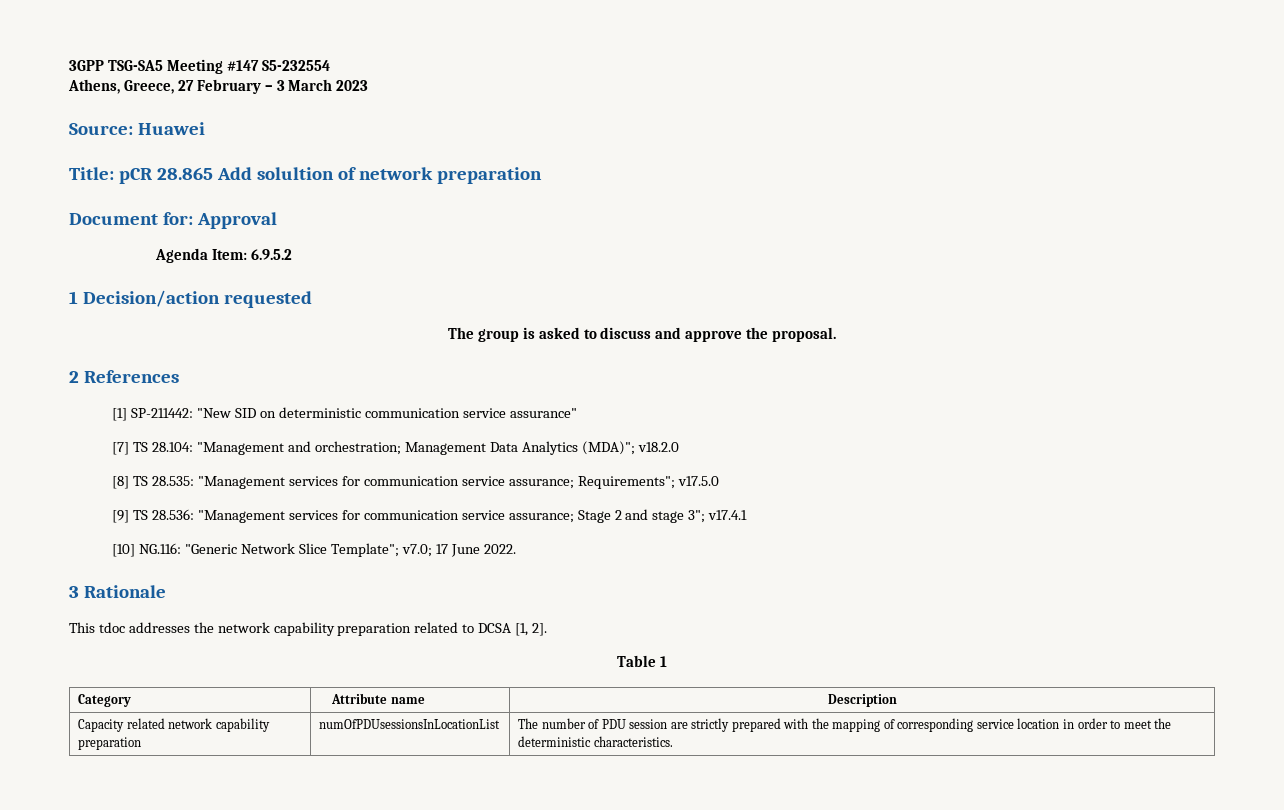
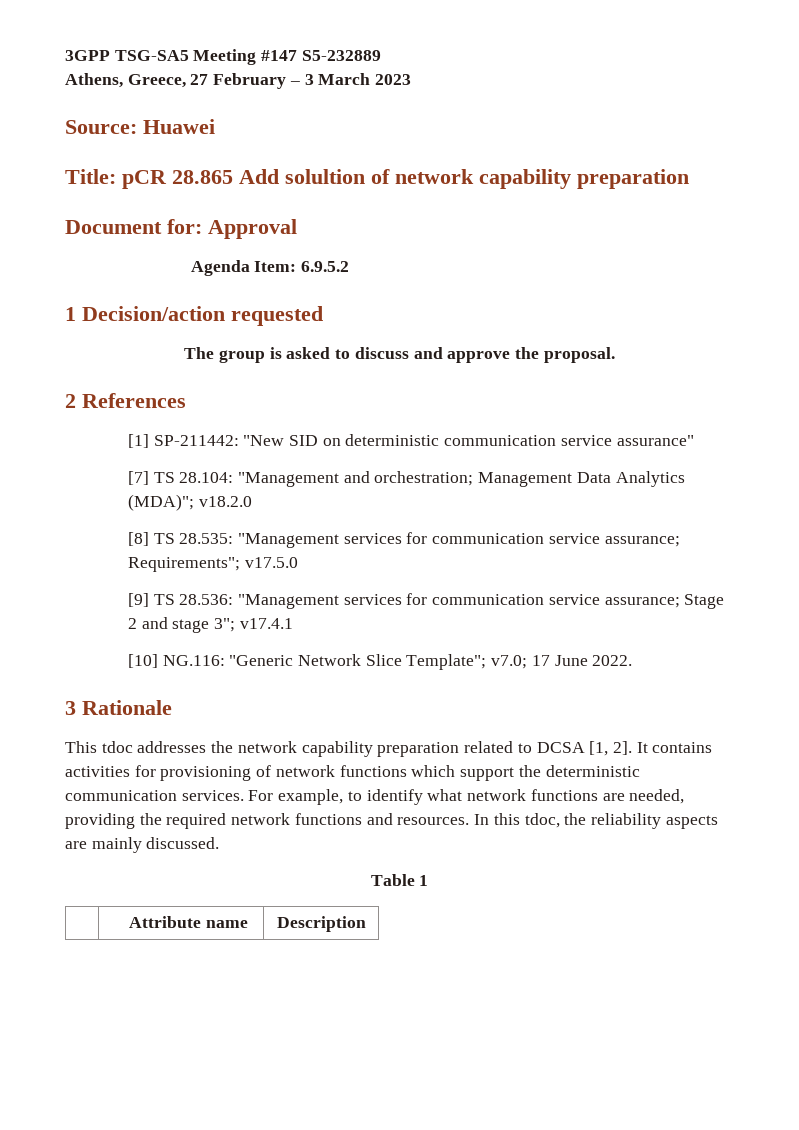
[261,60,330,71] S5-232554 -> [301,50,381,61] S5-232889
(433, 173) none -> [479,169,571,189] capability
(548, 629) none -> [636,742,713,753] [65,765,640,781] [65,789,685,805] [65,813,718,829] [65,837,220,853] It contains activities for provisioning of network functions which support the deterministic communication services. For example, to identify what network functions are needed, providing the required network functions and resources. In this tdoc, the reliability aspects are mainly discussed.
[78,694,132,707] Category -> (429, 880) none
[78,718,270,732] [78,737,142,750] [319,719,501,729] [518,718,1172,732] [518,736,673,747] // Capacity related network capability preparation | numOfPDUsessionsInLocationList | The number of PDU session are strictly prepared with the mapping of corresponding service location in order to meet the deterministic characteristics. -> (366, 924) none

